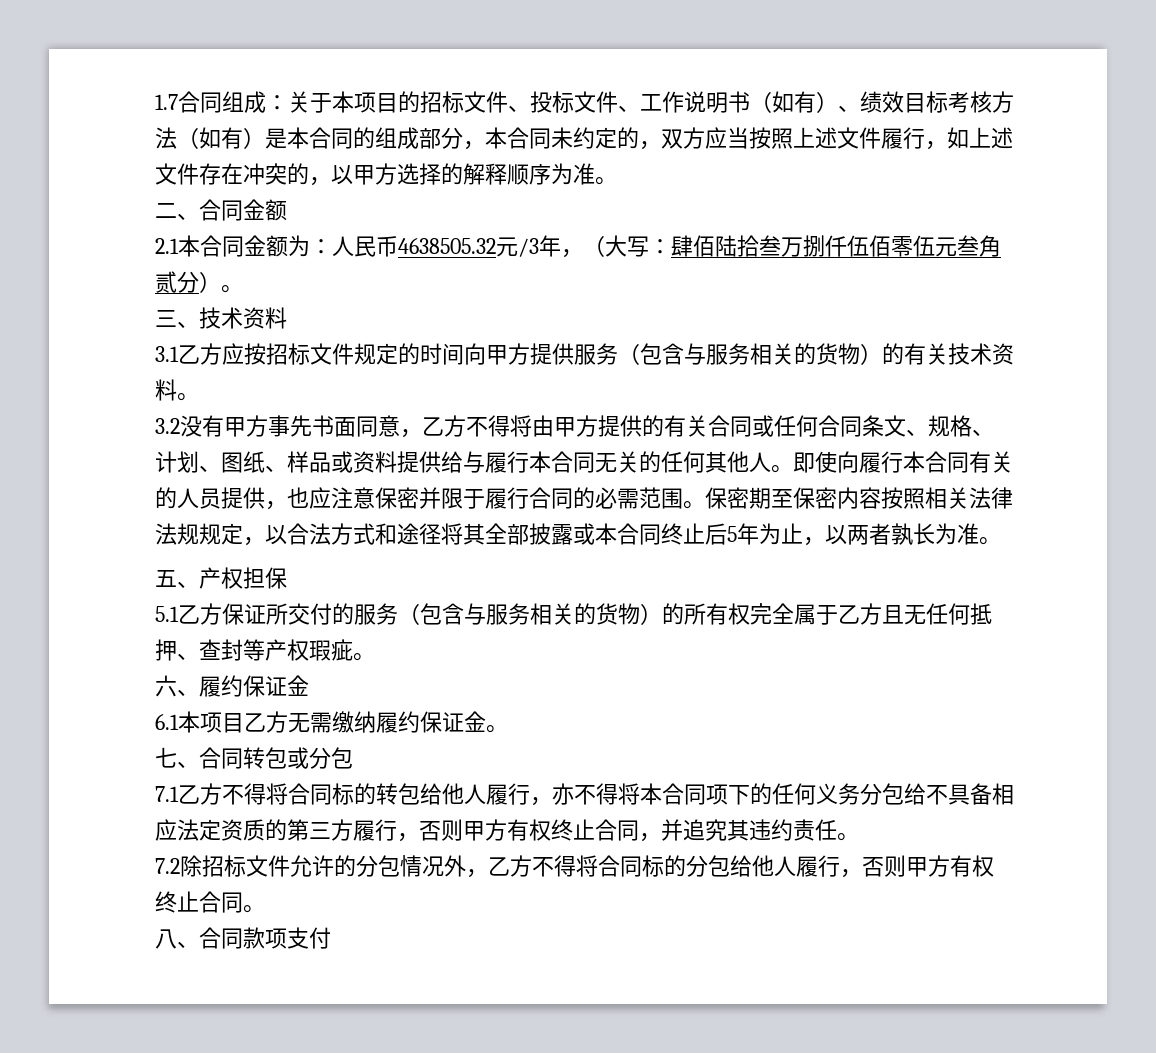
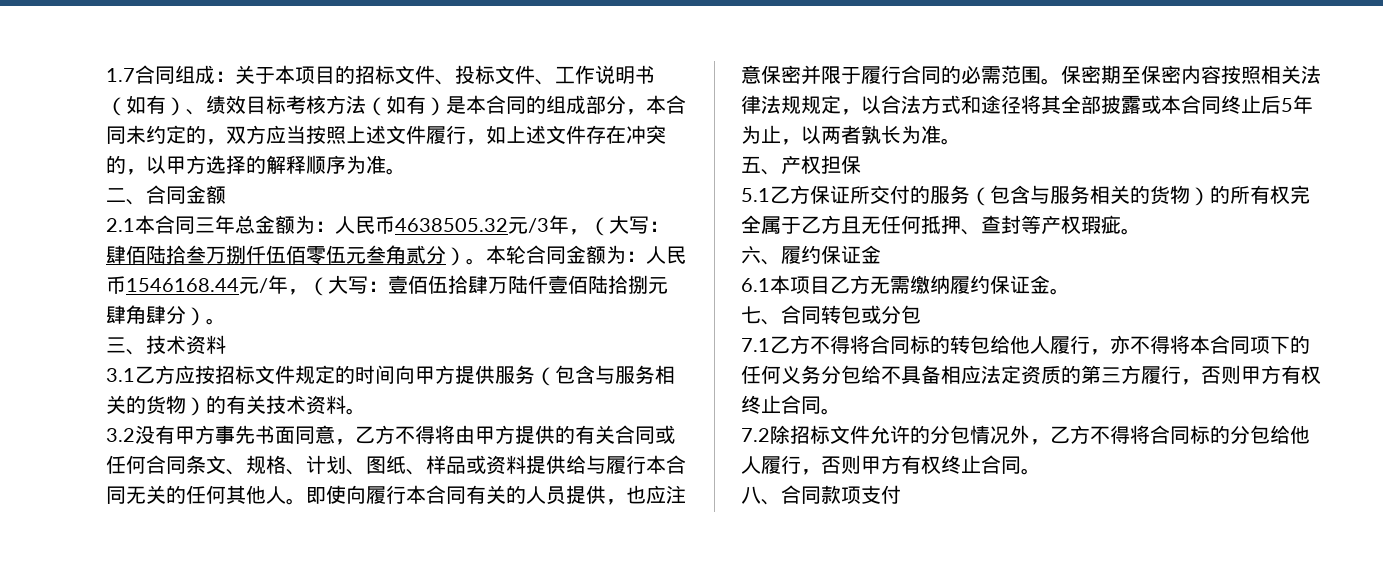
(244, 246) none -> [195,215,255,234] 三年总
(243, 289) none -> [486,245,686,264] [106,275,668,296] [106,305,226,326] 本轮合同金额为：人民币1546168.44元/年，（大写：壹佰伍拾肆万陆仟壹佰陆拾捌元肆角肆分）。
[639,819,837,842] ，并追究其违约责任 -> (821, 405) none

